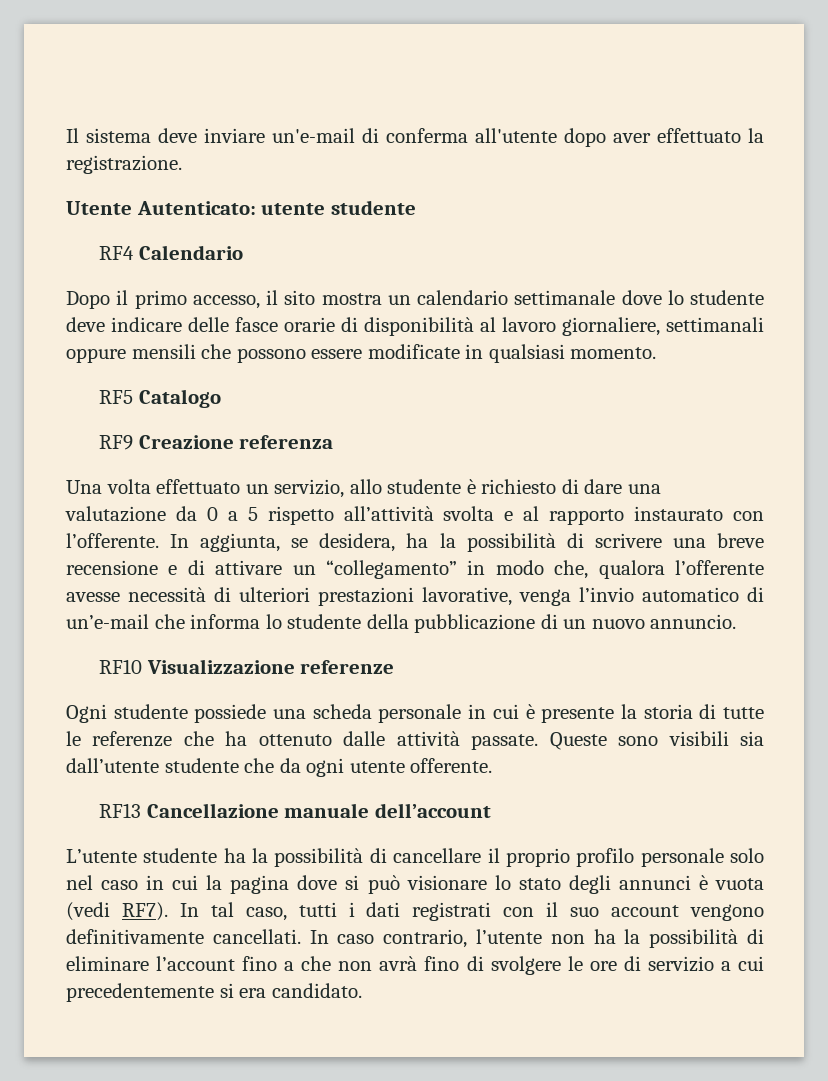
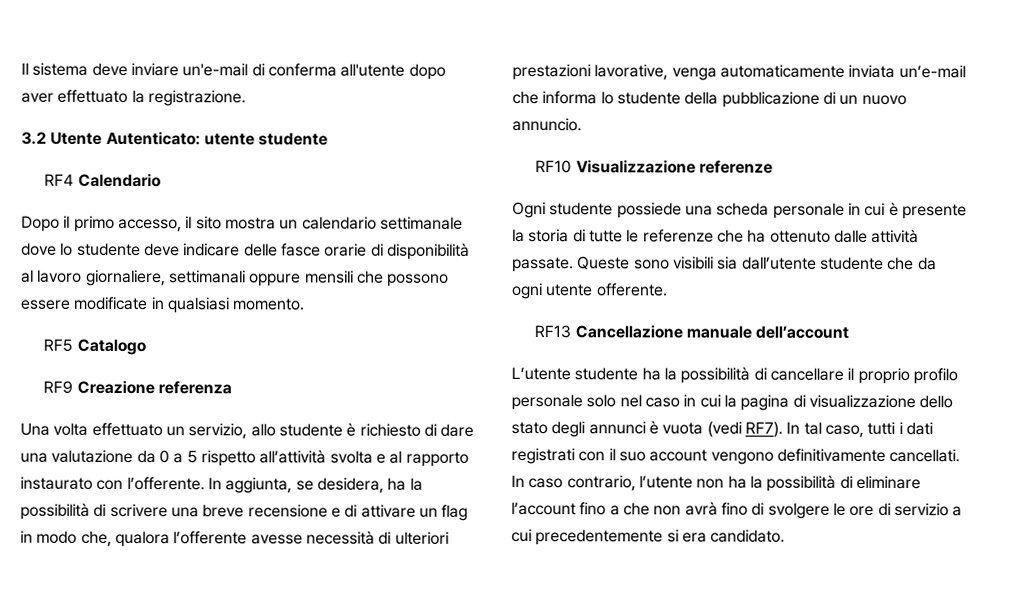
(182, 164) none -> [21,131,47,145] 3.2
[326,560,457,579] “collegamento” -> [441,504,469,521] flag
[579,587,764,602] l’invio automatico di -> [719,64,896,78] automaticamente inviata
[297,875,511,894] dove si può visionare lo -> [792,394,954,409] di visualizzazione dello

